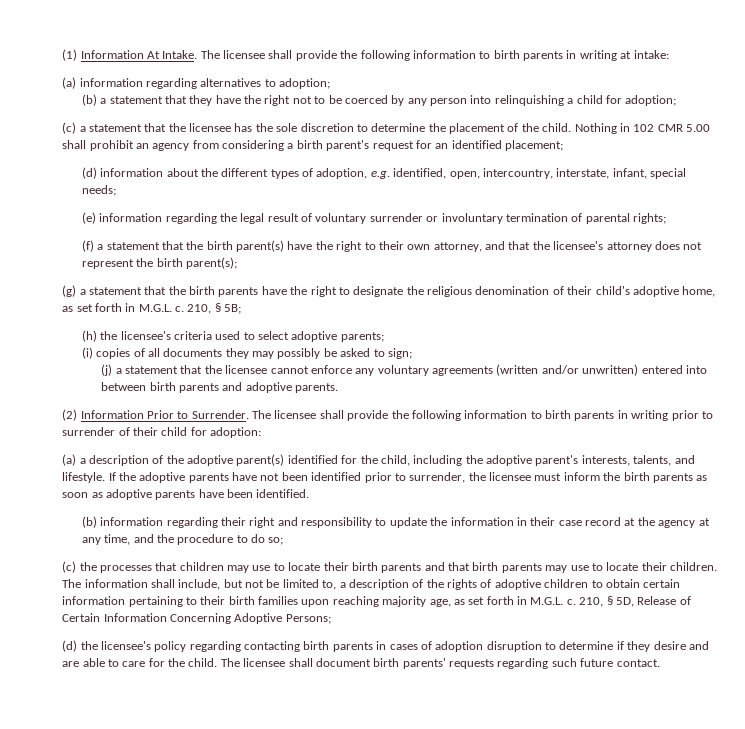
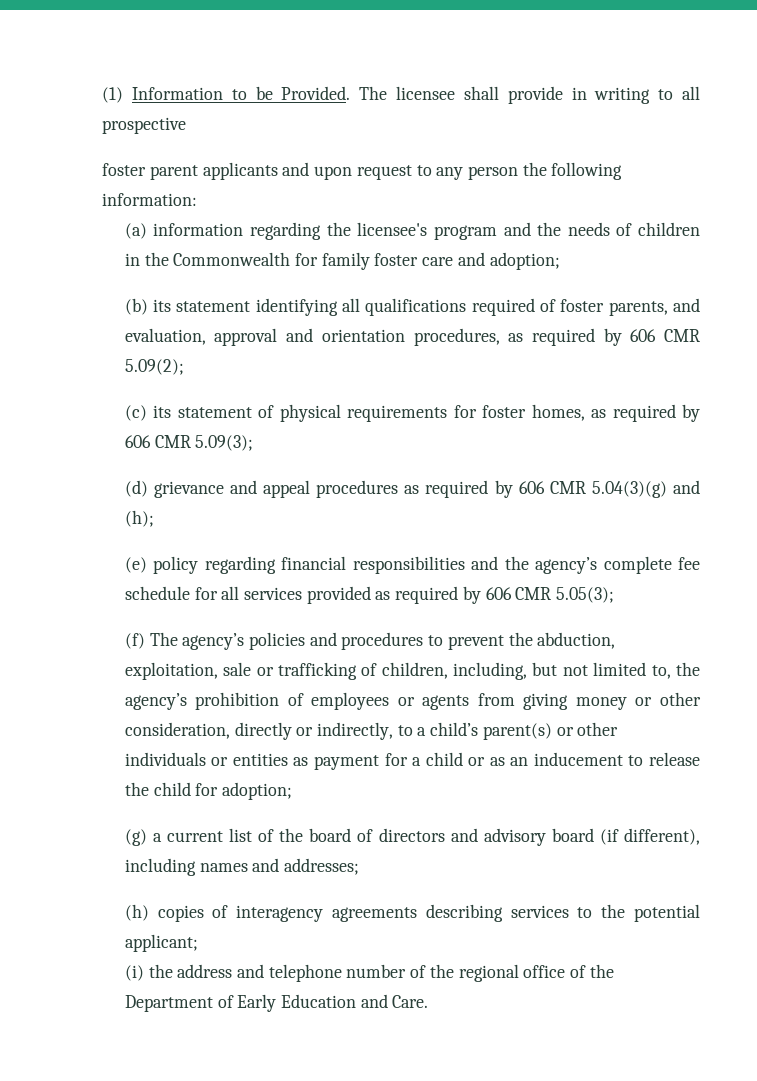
[146,50,669,61] [62,77,331,89] [81,94,677,106] [62,122,711,134] [62,140,564,151] [81,167,687,179] [81,185,116,196] [81,212,667,224] [81,240,703,252] [81,257,237,269] [62,285,716,297] [62,303,242,314] [81,330,384,342] [81,347,412,359] [101,364,707,376] [101,382,339,393] [62,409,713,421] [62,427,262,438] [62,454,695,466] [62,472,708,483] [62,489,310,500] [81,516,710,528] [81,534,284,545] [62,561,718,573] [62,579,681,590] [62,596,691,607] [62,613,331,624] [62,640,709,652] [62,658,660,669] At Intake. The licensee shall provide the following information to birth parents in writing at intake: // (a) information regarding alternatives to adoption; // (b) a statement that they have the right not to be coerced by any person into relinquishing a child for adoption; // (c) a statement that the licensee has the sole discretion to determine the placement of the child. Nothing in 102 CMR 5.00 shall prohibit an agency from considering a birth parent's request for an identified placement; // (d) information about the different types of adoption, e.g. identified, open, intercountry, interstate, infant, special needs; // (e) information regarding the legal result of voluntary surrender or involuntary termination of parental rights; // (f) a statement that the birth parent(s) have the right to their own attorney, and that the licensee's attorney does not represent the birth parent(s); // (g) a statement that the birth parents have the right to designate the religious denomination of their child's adoptive home, as set forth in M.G.L. c. 210, § 5B; // (h) the licensee's criteria used to select adoptive parents; // (i) copies of all documents they may possibly be asked to sign; // (j) a statement that the licensee cannot enforce any voluntary agreements (written and/or unwritten) entered into between birth parents and adoptive parents. // (2) Information Prior to Surrender. The licensee shall provide the following information to birth parents in writing prior to surrender of their child for adoption: // (a) a description of the adoptive parent(s) identified for the child, including the adoptive parent's interests, talents, and lifestyle. If the adoptive parents have not been identified prior to surrender, the licensee must inform the birth parents as soon as adoptive parents have been identified. // (b) information regarding their right and responsibility to update the information in their case record at the agency at any time, and the procedure to do so; // (c) the processes that children may use to locate their birth parents and that birth parents may use to locate their children. The information shall include, but not be limited to, a description of the rights of adoptive children to obtain certain information pertaining to their birth families upon reaching majority age, as set forth in M.G.L. c. 210, § 5D, Release of Certain Information Concerning Adoptive Persons; // (d) the licensee's policy regarding contacting birth parents in cases of adoption disruption to determine if they desire and are able to care for the child. The licensee shall document birth parents' requests regarding such future contact. -> [231,86,700,104] [102,117,187,134] [102,162,623,180] [102,193,198,206] [124,222,700,240] [124,252,560,270] [124,298,700,316] [124,328,700,346] [124,359,184,375] [124,404,700,422] [124,435,254,451] [124,480,700,498] [124,510,154,527] [124,556,701,574] [124,586,615,604] [124,632,616,650] [124,662,700,680] [124,692,701,710] [124,722,619,740] [124,752,701,770] [124,782,292,800] [124,828,700,846] [124,858,359,876] [124,904,700,922] [124,934,198,952] [124,964,614,982] [124,994,429,1012] to be Provided. The licensee shall provide in writing to all prospective // foster parent applicants and upon request to any person the following information: // (a) information regarding the licensee's program and the needs of children in the Commonwealth for family foster care and adoption; // (b) its statement identifying all qualifications required of foster parents, and evaluation, approval and orientation procedures, as required by 606 CMR 5.09(2); // (c) its statement of physical requirements for foster homes, as required by 606 CMR 5.09(3); // (d) grievance and appeal procedures as required by 606 CMR 5.04(3)(g) and (h); // (e) policy regarding financial responsibilities and the agency’s complete fee schedule for all services provided as required by 606 CMR 5.05(3); // (f) The agency’s policies and procedures to prevent the abduction, exploitation, sale or trafficking of children, including, but not limited to, the agency’s prohibition of employees or agents from giving money or other consideration, directly or indirectly, to a child’s parent(s) or other individuals or entities as payment for a child or as an inducement to release the child for adoption; // (g) a current list of the board of directors and advisory board (if different), including names and addresses; // (h) copies of interagency agreements describing services to the potential applicant; // (i) the address and telephone number of the regional office of the Department of Early Education and Care.

